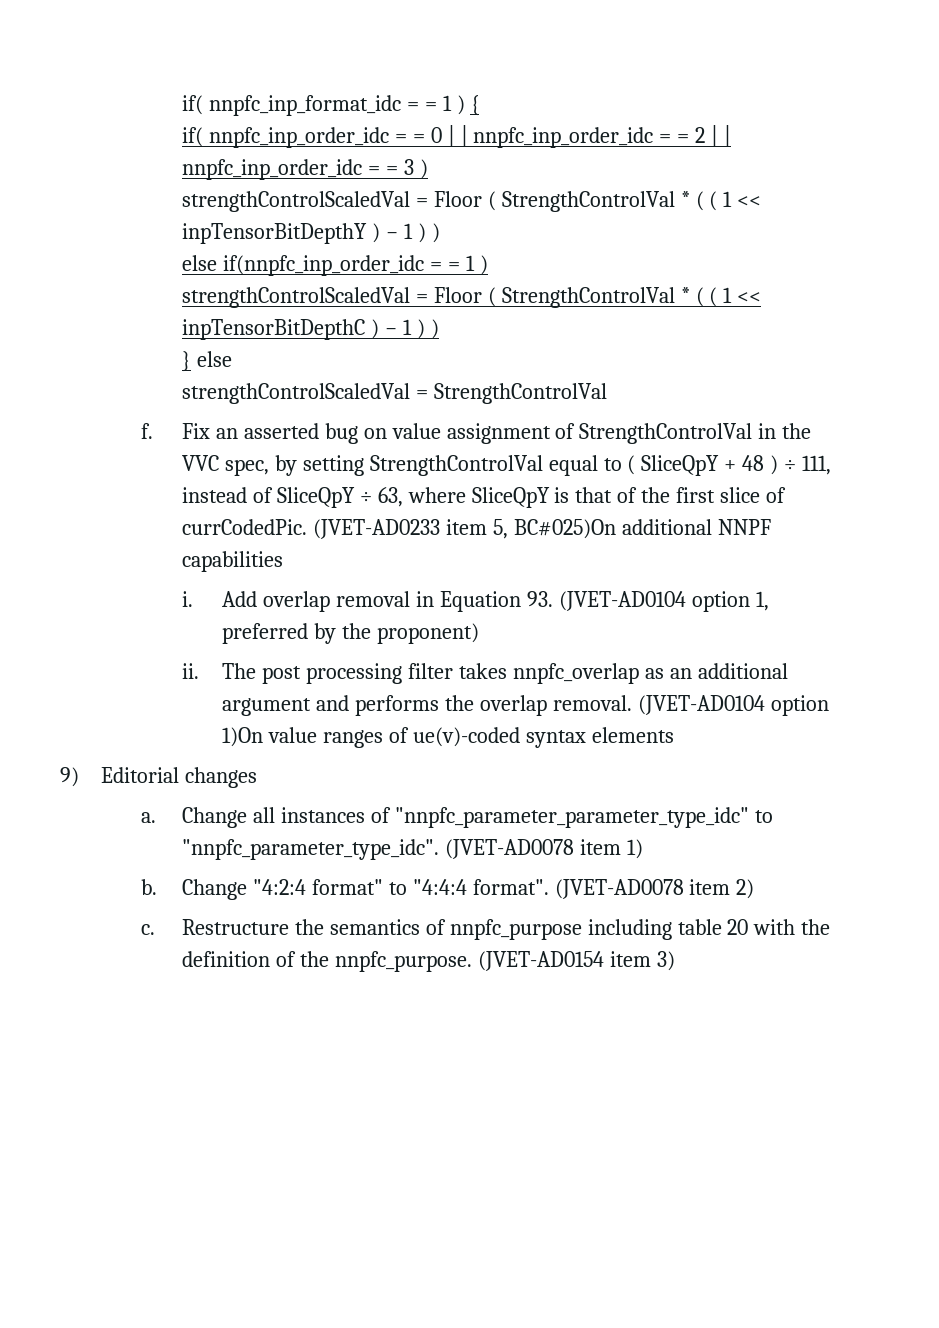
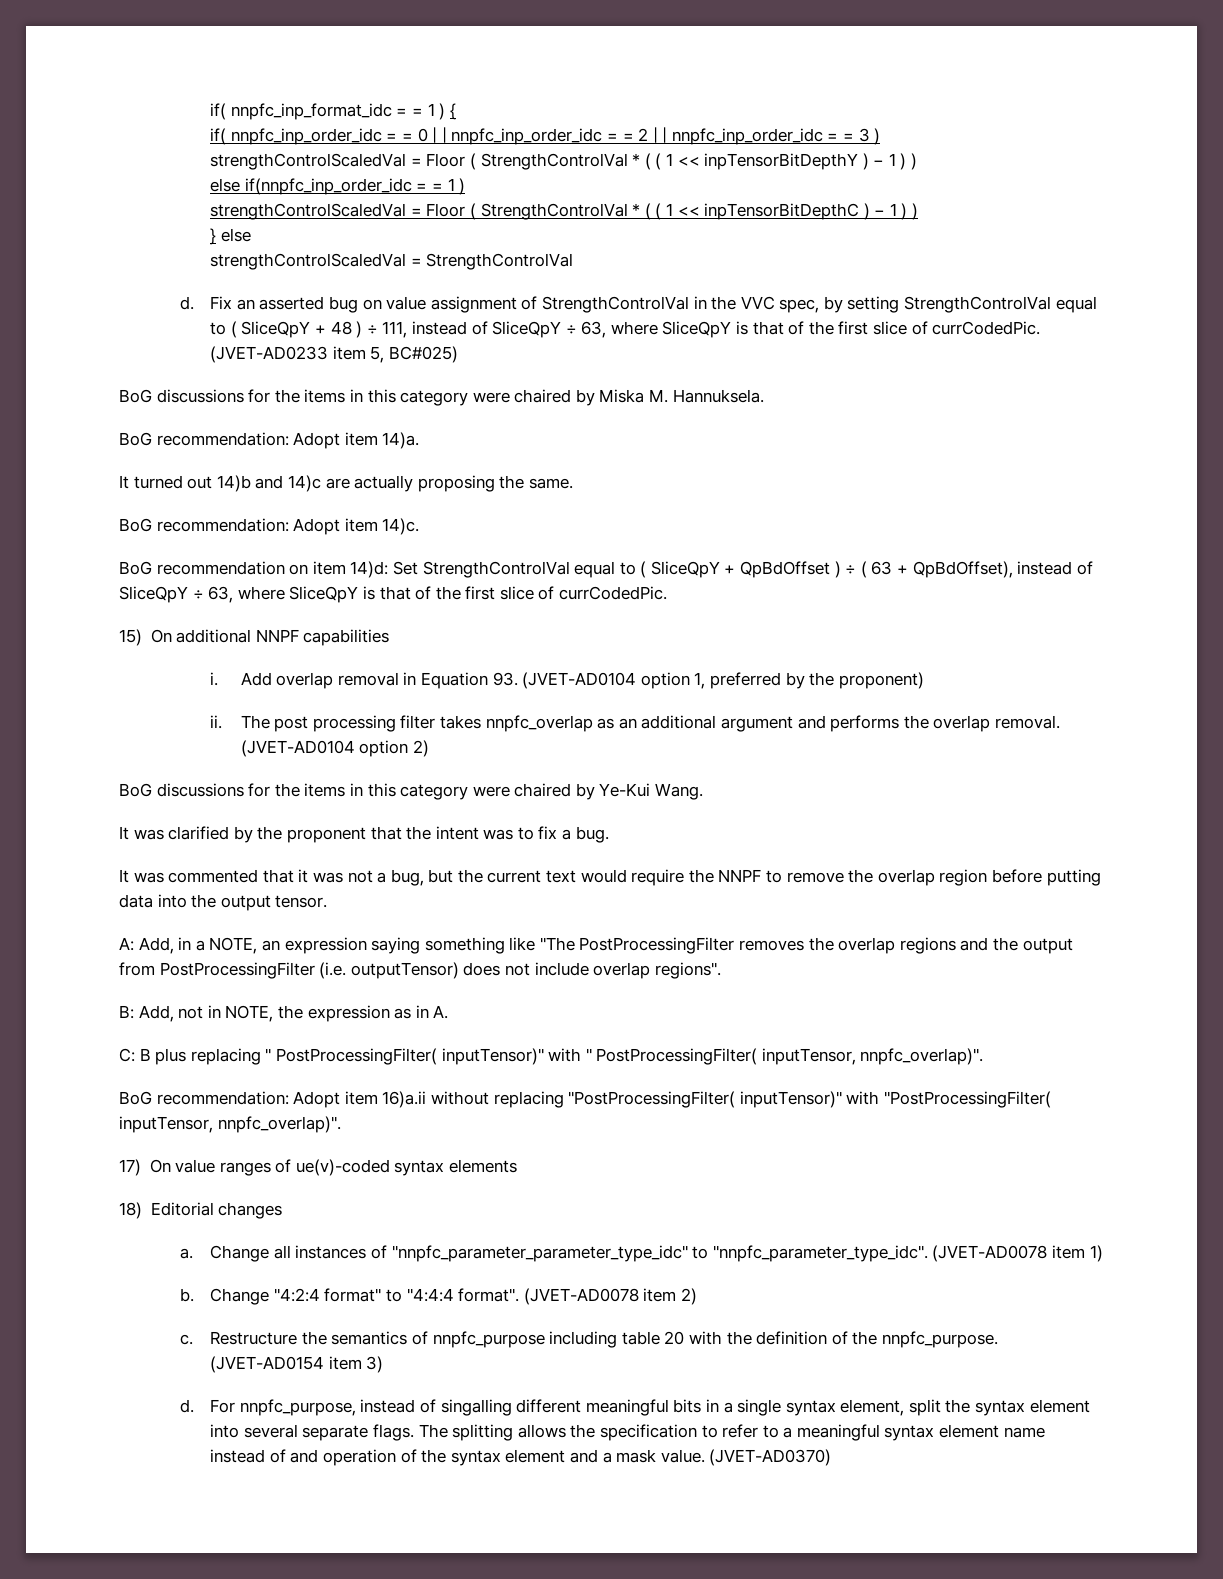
[141,423,154,439] f. -> [179,296,194,310] d.
[513,519,616,539] BC#025)On -> [388,346,458,363] [119,389,764,406] [119,432,420,449] [119,475,573,492] [119,518,420,535] [119,561,1093,578] [119,586,668,603] [119,629,172,646] BC#025) // BoG discussions for the items in this category were chaired by Miska M. Hannuksela. // BoG recommendation: Adopt item 14)a. // It turned out 14)b and 14)c are actually proposing the same. // BoG recommendation: Adopt item 14)c. // BoG recommendation on item 14)d: Set StrengthControlVal equal to ( SliceQpY + QpBdOffset ) ÷ ( 63 + QpBdOffset), instead of SliceQpY ÷ 63, where SliceQpY is that of the first slice of currCodedPic. // 15) On
[222,727,264,747] 1)On -> [412,740,429,757] [119,783,704,800] [119,826,609,843] [119,869,1101,886] [119,894,328,911] [119,937,1073,954] [119,962,721,979] [119,1005,449,1022] [119,1048,984,1065] [119,1091,1051,1108] [119,1116,341,1133] [119,1159,171,1176] 2) // BoG discussions for the items in this category were chaired by Ye-Kui Wang. // It was clarified by the proponent that the intent was to fix a bug. // It was commented that it was not a bug, but the current text would require the NNPF to remove the overlap region before putting data into the output tensor. // A: Add, in a NOTE, an expression saying something like "The PostProcessingFilter removes the overlap regions and the output from PostProcessingFilter (i.e. outputTensor) does not include overlap regions". // B: Add, not in NOTE, the expression as in A. // C: B plus replacing " PostProcessingFilter( inputTensor)" with " PostProcessingFilter( inputTensor, nnpfc_overlap)". // BoG recommendation: Adopt item 16)a.ii without replacing "PostProcessingFilter( inputTensor)" with "PostProcessingFilter( inputTensor, nnpfc_overlap)". // 17) On
[60,767,79,787] 9) -> [119,1202,142,1219] 18)
(675, 961) none -> [179,1399,1090,1416] [210,1424,1045,1441] [210,1449,832,1466] // d. For nnpfc_purpose, instead of singalling different meaningful bits in a single syntax element, split the syntax element into several separate flags. The splitting allows the specification to refer to a meaningful syntax element name instead of and operation of the syntax element and a mask value. (JVET-AD0370)

